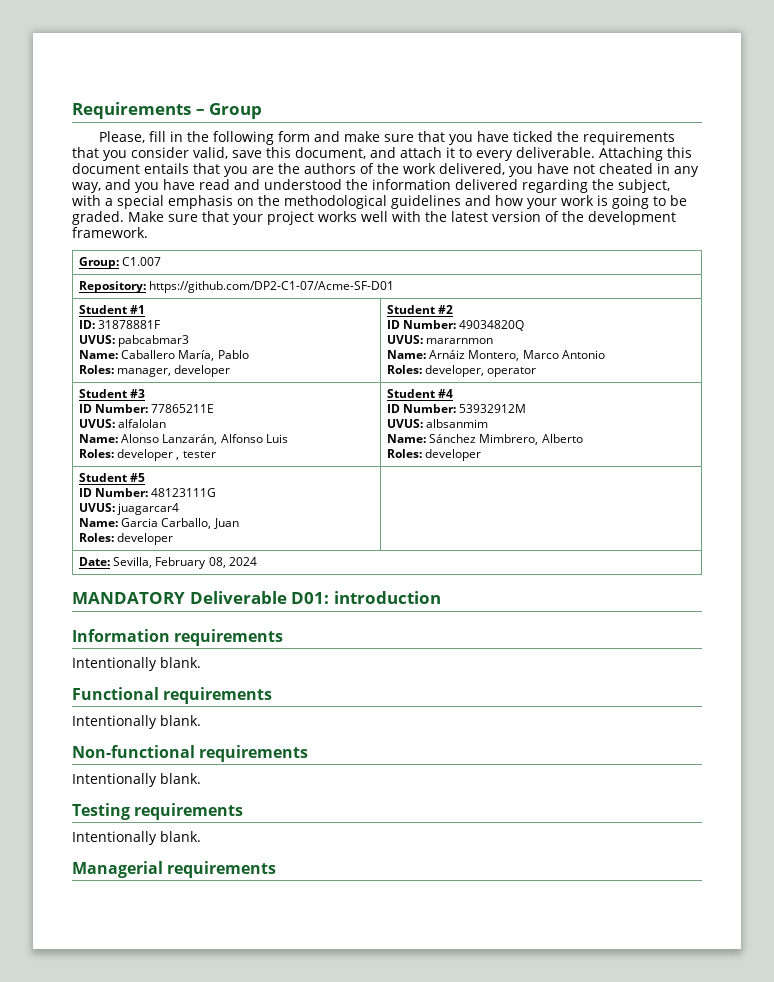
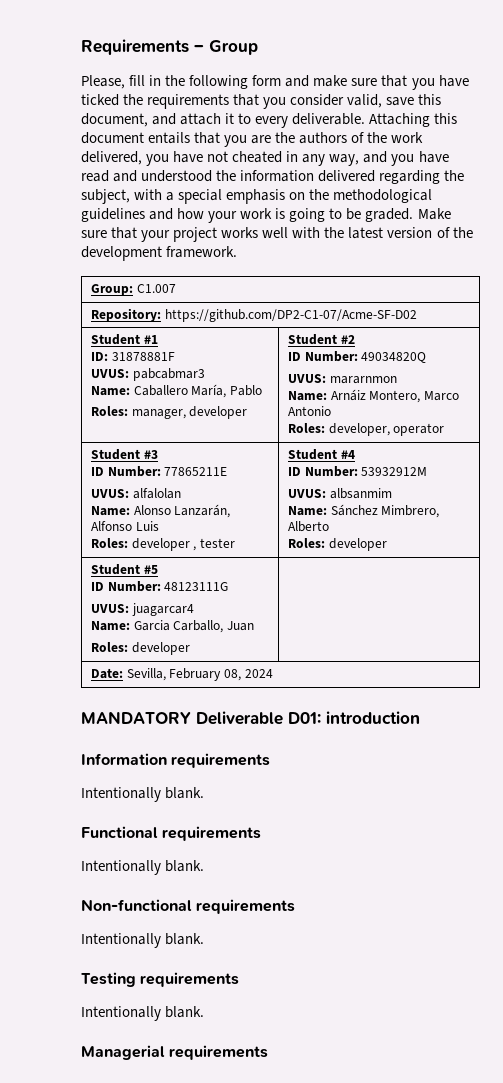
[149,281,395,293] https://github.com/DP2-C1-07/Acme-SF-D01 -> [164,309,417,322] https://github.com/DP2-C1-07/Acme-SF-D02

